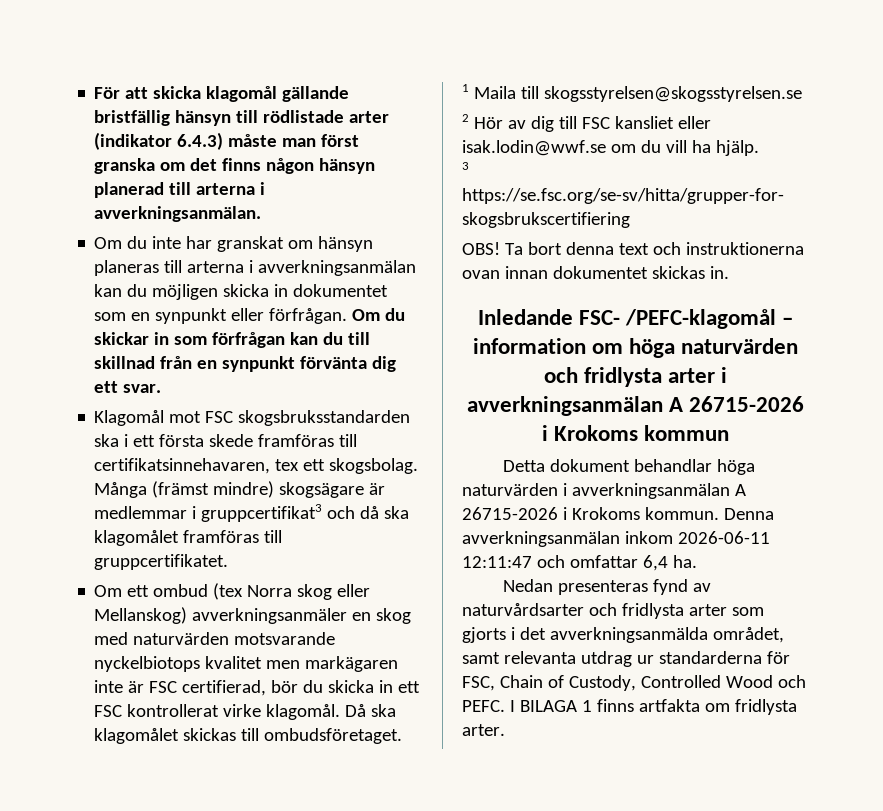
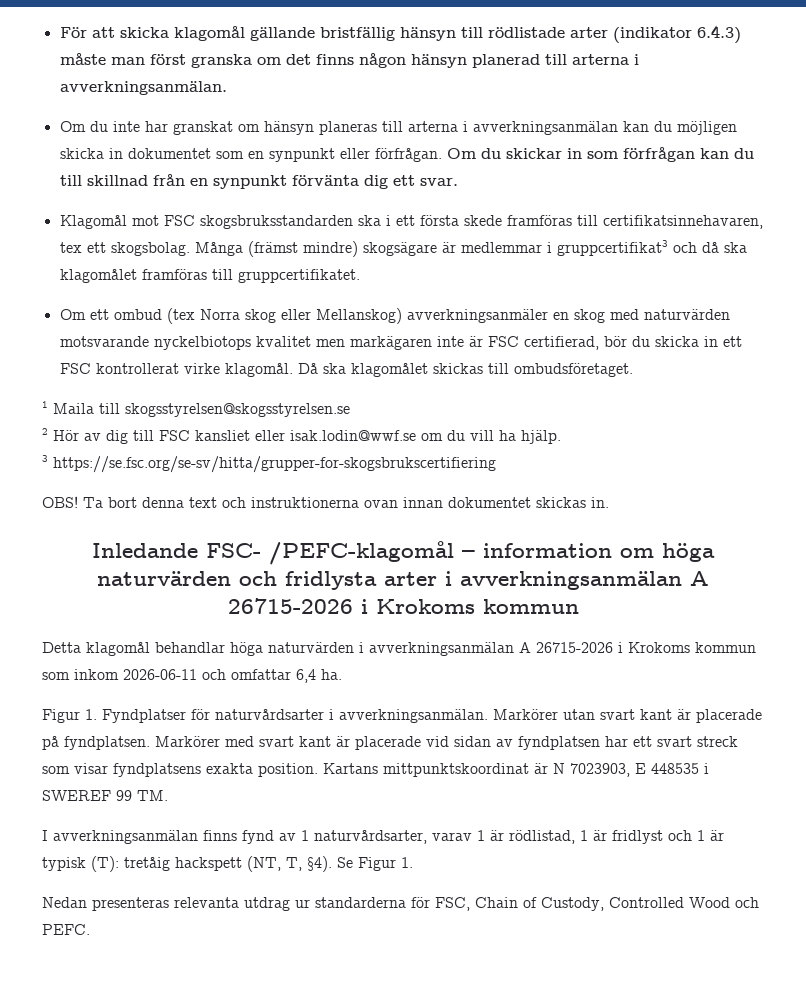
[550,459,631,472] dokument -> [86,642,150,656] klagomål
[644,507,774,520] [462,531,620,547] kommun. Denna avverkningsanmälan -> [695,642,756,653] [42,672,70,680] kommun som
[462,556,532,568] 12:11:47 -> (197, 674) none
[503,579,712,595] [462,603,764,619] [462,627,784,643] [462,652,500,664] Nedan presenteras fynd av naturvårdsarter och fridlysta arter som gjorts i det avverkningsanmälda området, samt -> [42,709,762,723] [42,736,738,750] [42,763,709,777] [42,790,168,801] [42,830,724,844] [42,856,413,872] [42,897,169,911] Figur 1. Fyndplatser för naturvårdsarter i avverkningsanmälan. Markörer utan svart kant är placerade på fyndplatsen. Markörer med svart kant är placerade vid sidan av fyndplatsen har ett svart streck som visar fyndplatsens exakta position. Kartans mittpunktskoordinat är N 7023903, E 448535 i SWEREF 99 TM. // I avverkningsanmälan finns fynd av 1 naturvårdsarter, varav 1 är rödlistad, 1 är fridlyst och 1 är typisk (T): tretåig hackspett (NT, T, §4). Se Figur 1. // Nedan presenteras
[509,699,797,715] [462,724,505,736] I BILAGA 1 finns artfakta om fridlysta arter. -> (90, 929) none

